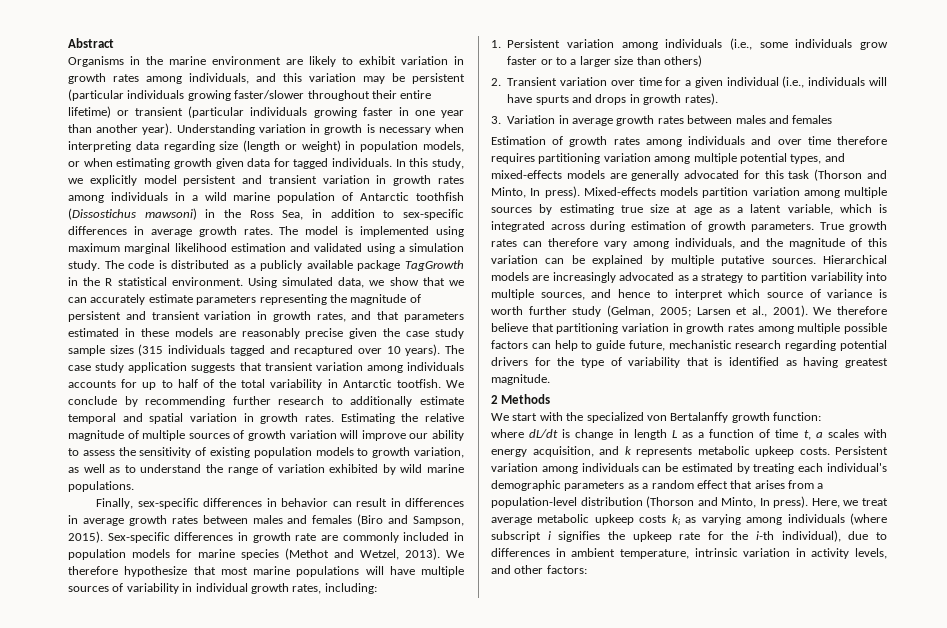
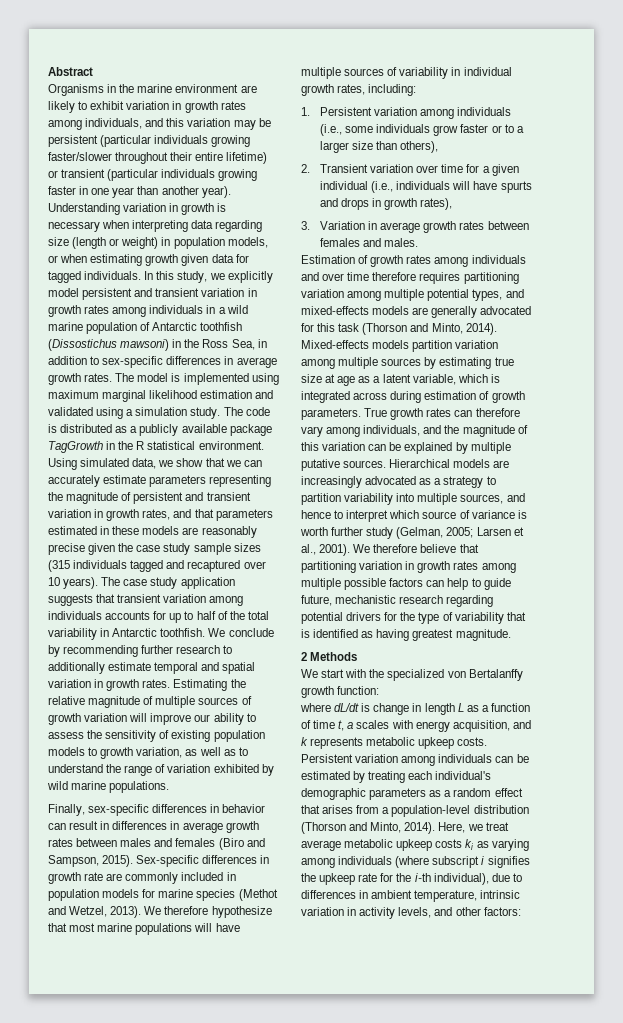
[396,379,441,388] tootfish. -> [160,628,206,637] toothfish.
[663,55,702,67] others) -> [400,141,439,153] others),
[684,93,718,105] rates). -> [420,198,453,210] rates),
[735,115,833,124] males and females -> [320,238,419,247] females and males.
[530,186,580,198] In press). -> [465,323,497,335] 2014).
[759,496,809,508] In press). -> [404,822,436,834] 2014).

